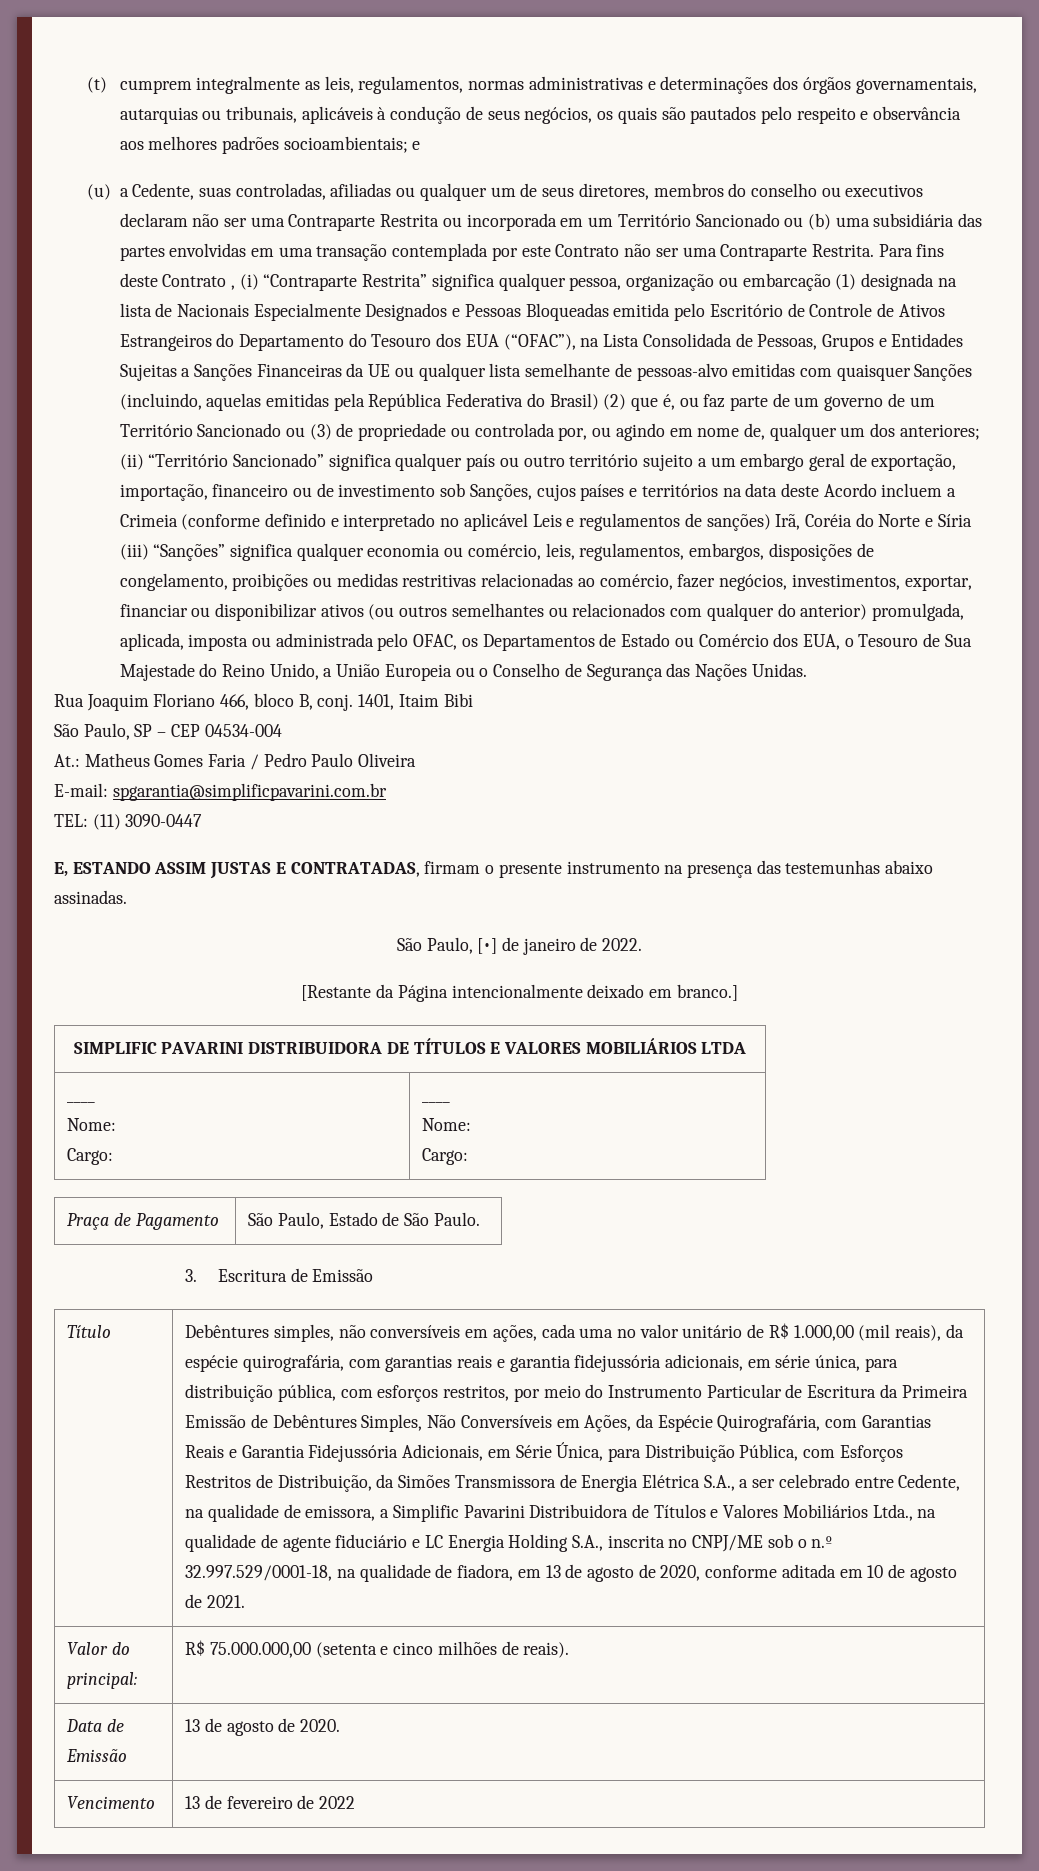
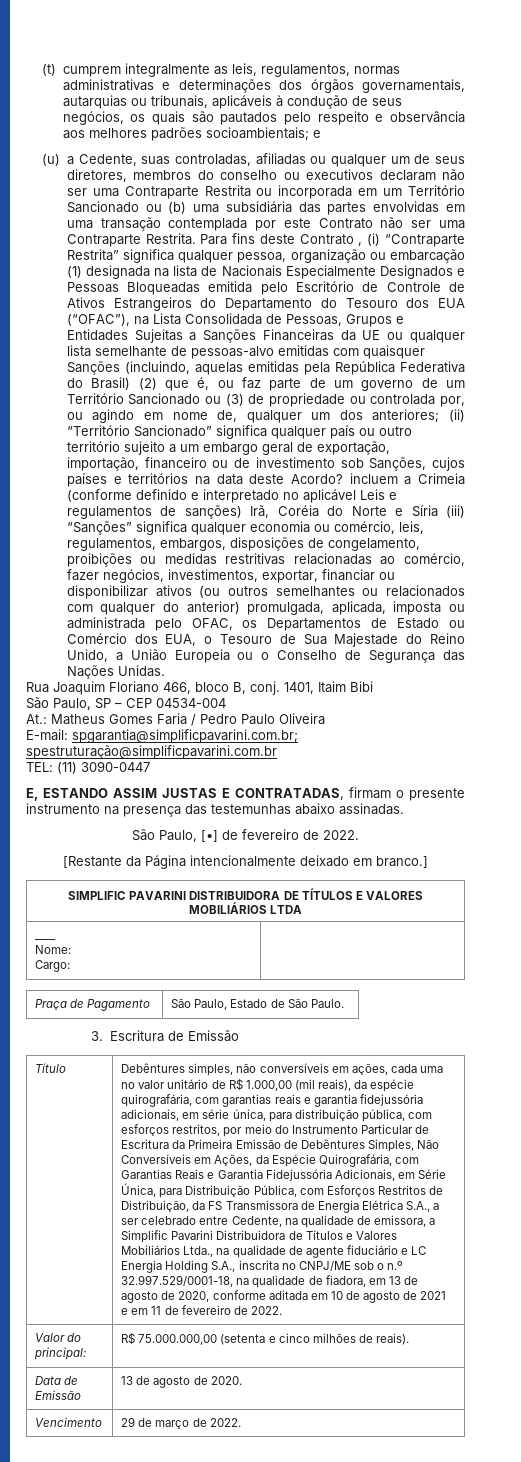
[823,483,877,497] Acordo -> [290,474,343,484] Acordo?
[112,783,387,801] spgarantia@simplificpavarini.com.br -> [72,729,298,743] [26,745,277,759] spgarantia@simplificpavarini.com.br; spestruturação@simplificpavarini.com.br
[522,938,576,955] janeiro -> [242,829,299,840] fevereiro
[422,1101,451,1103] [422,1118,472,1131] [422,1148,469,1165] ____ // Nome: // Cargo: -> (71, 966) none
[398,1475,451,1488] Simões -> [208,1201,223,1210] FS
[206,1595,245,1608] 2021. -> [420,1291,447,1300] [121,1305,282,1315] 2021 e em 11 de fevereiro de 2022.
[185,1795,356,1809] 13 de fevereiro de 2022 -> [121,1417,241,1429] 29 de março de 2022.

